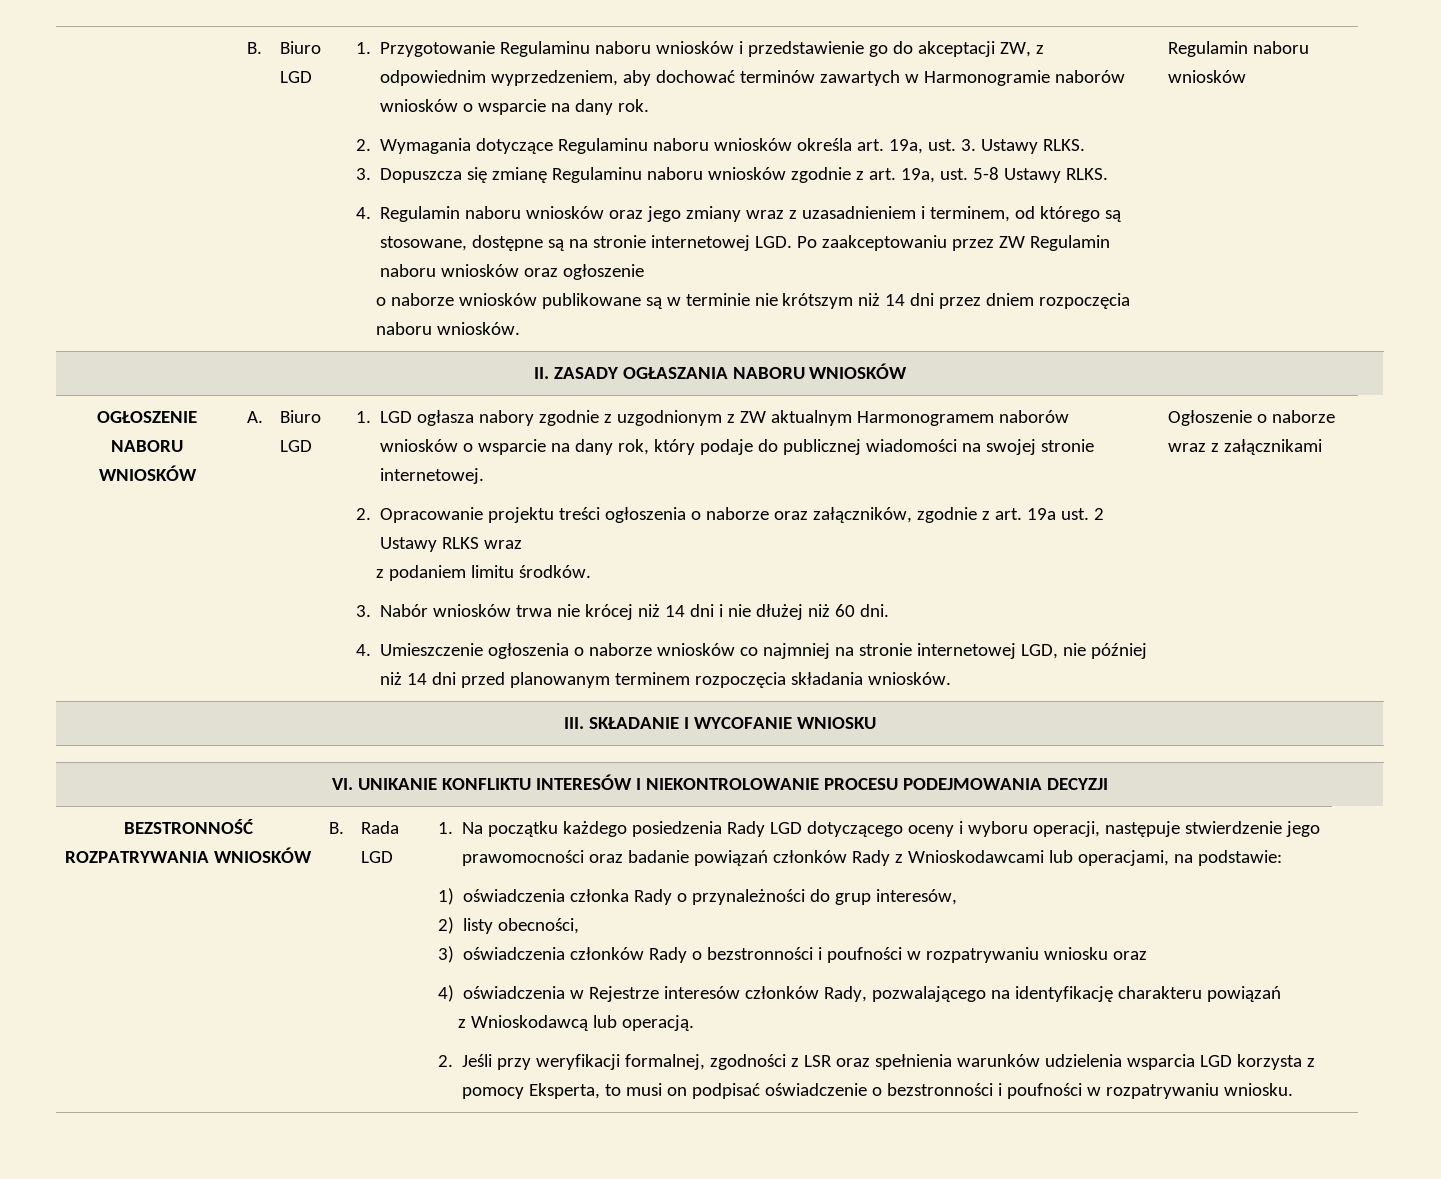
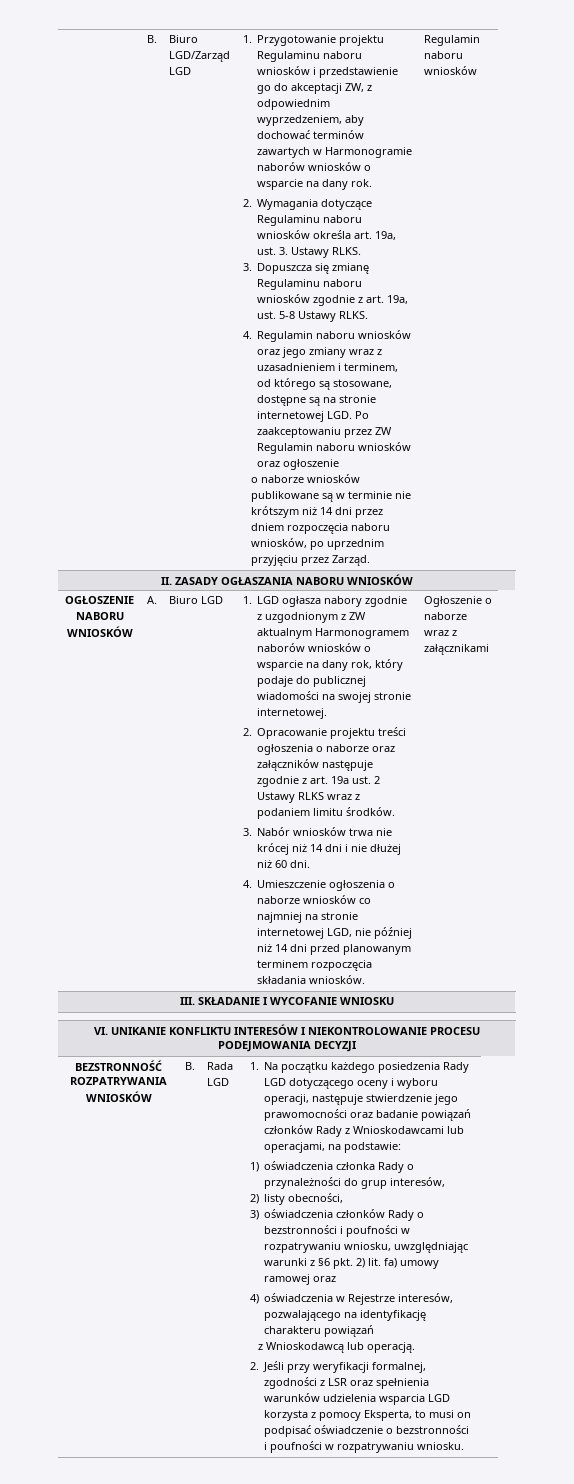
(321, 47) none -> [168,51,230,62] LGD/Zarząd
(495, 49) none -> [339,35,385,46] projektu
[436,322,520,335] wniosków. -> [251,538,385,550] [251,555,371,566] wniosków, po uprzednim przyjęciu przez Zarząd.
[812,507,912,523] załączników, -> [257,759,374,771] załączników następuje
(522, 544) // -> (353, 797) none
[1043,947,1108,960] wniosku -> [344,1242,469,1253] [264,1258,440,1269] [264,1274,311,1285] wniosku, uwzględniając warunki z §6 pkt. 2) lit. fa) umowy ramowej
[663,986,867,1002] interesów członków Rady, -> [398,1293,454,1303] interesów,

